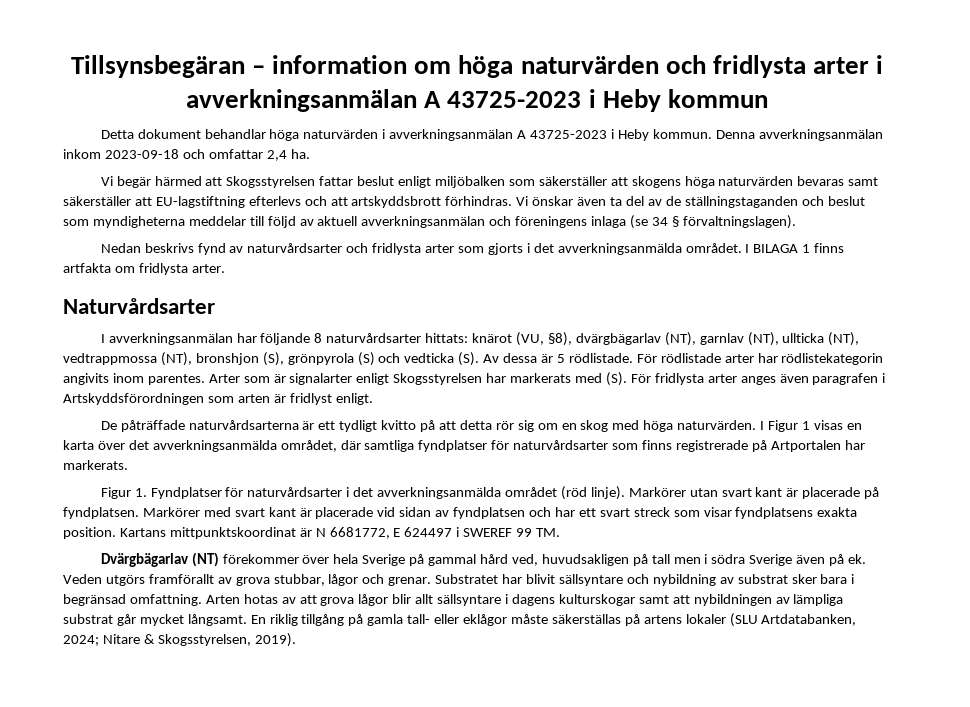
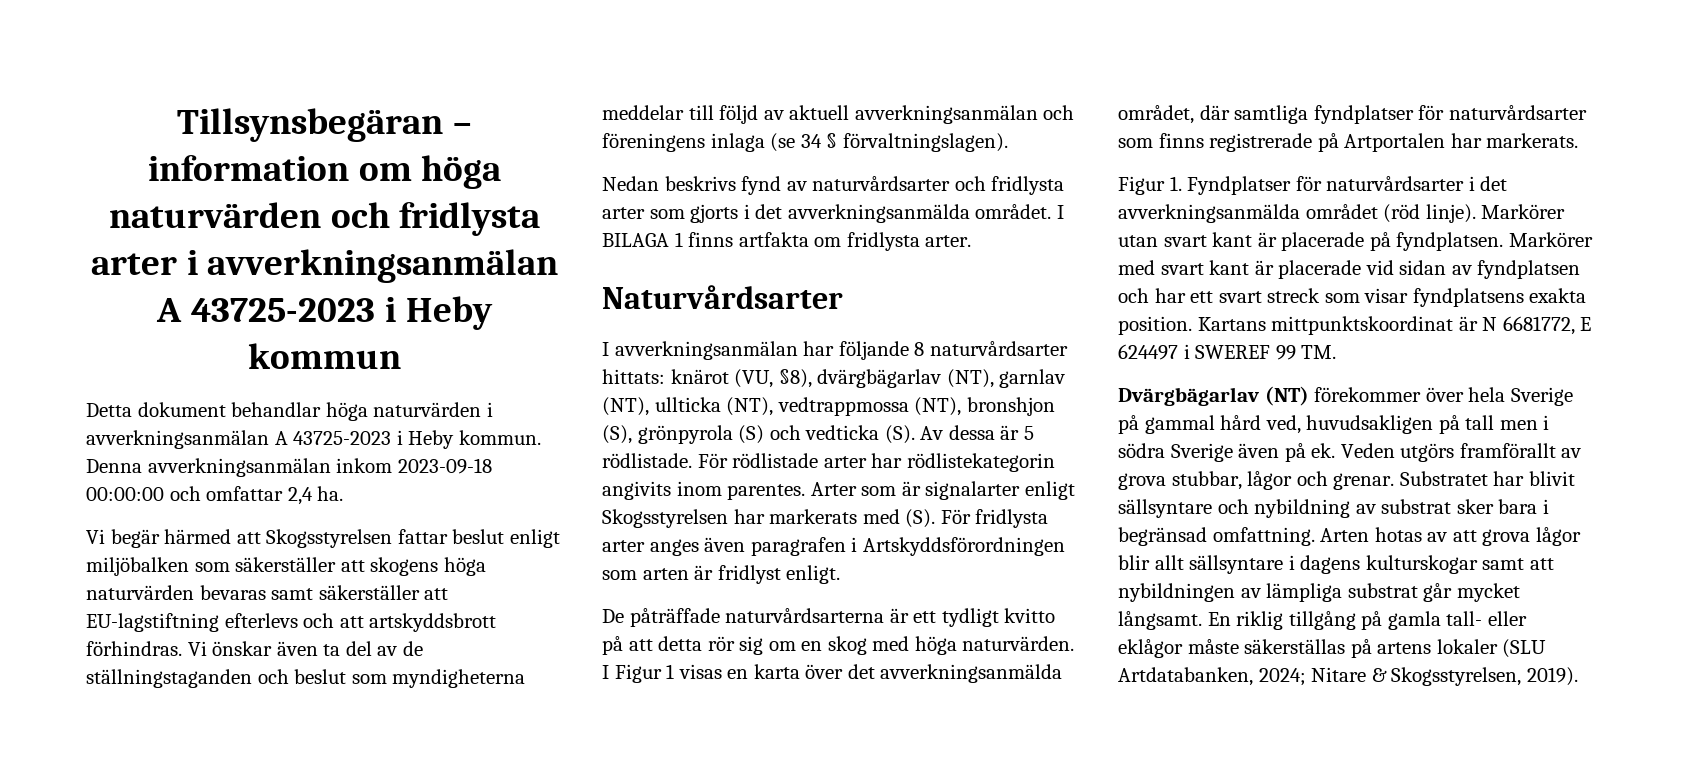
(179, 154) none -> [86,487,164,501] 00:00:00

